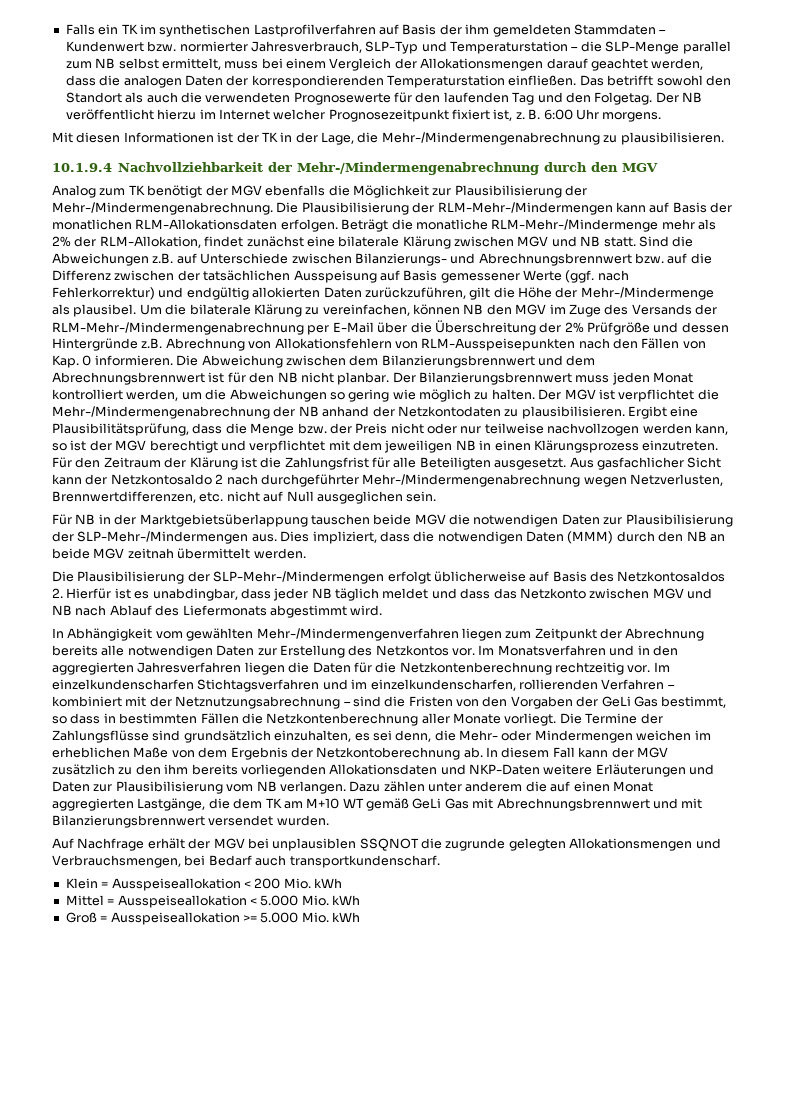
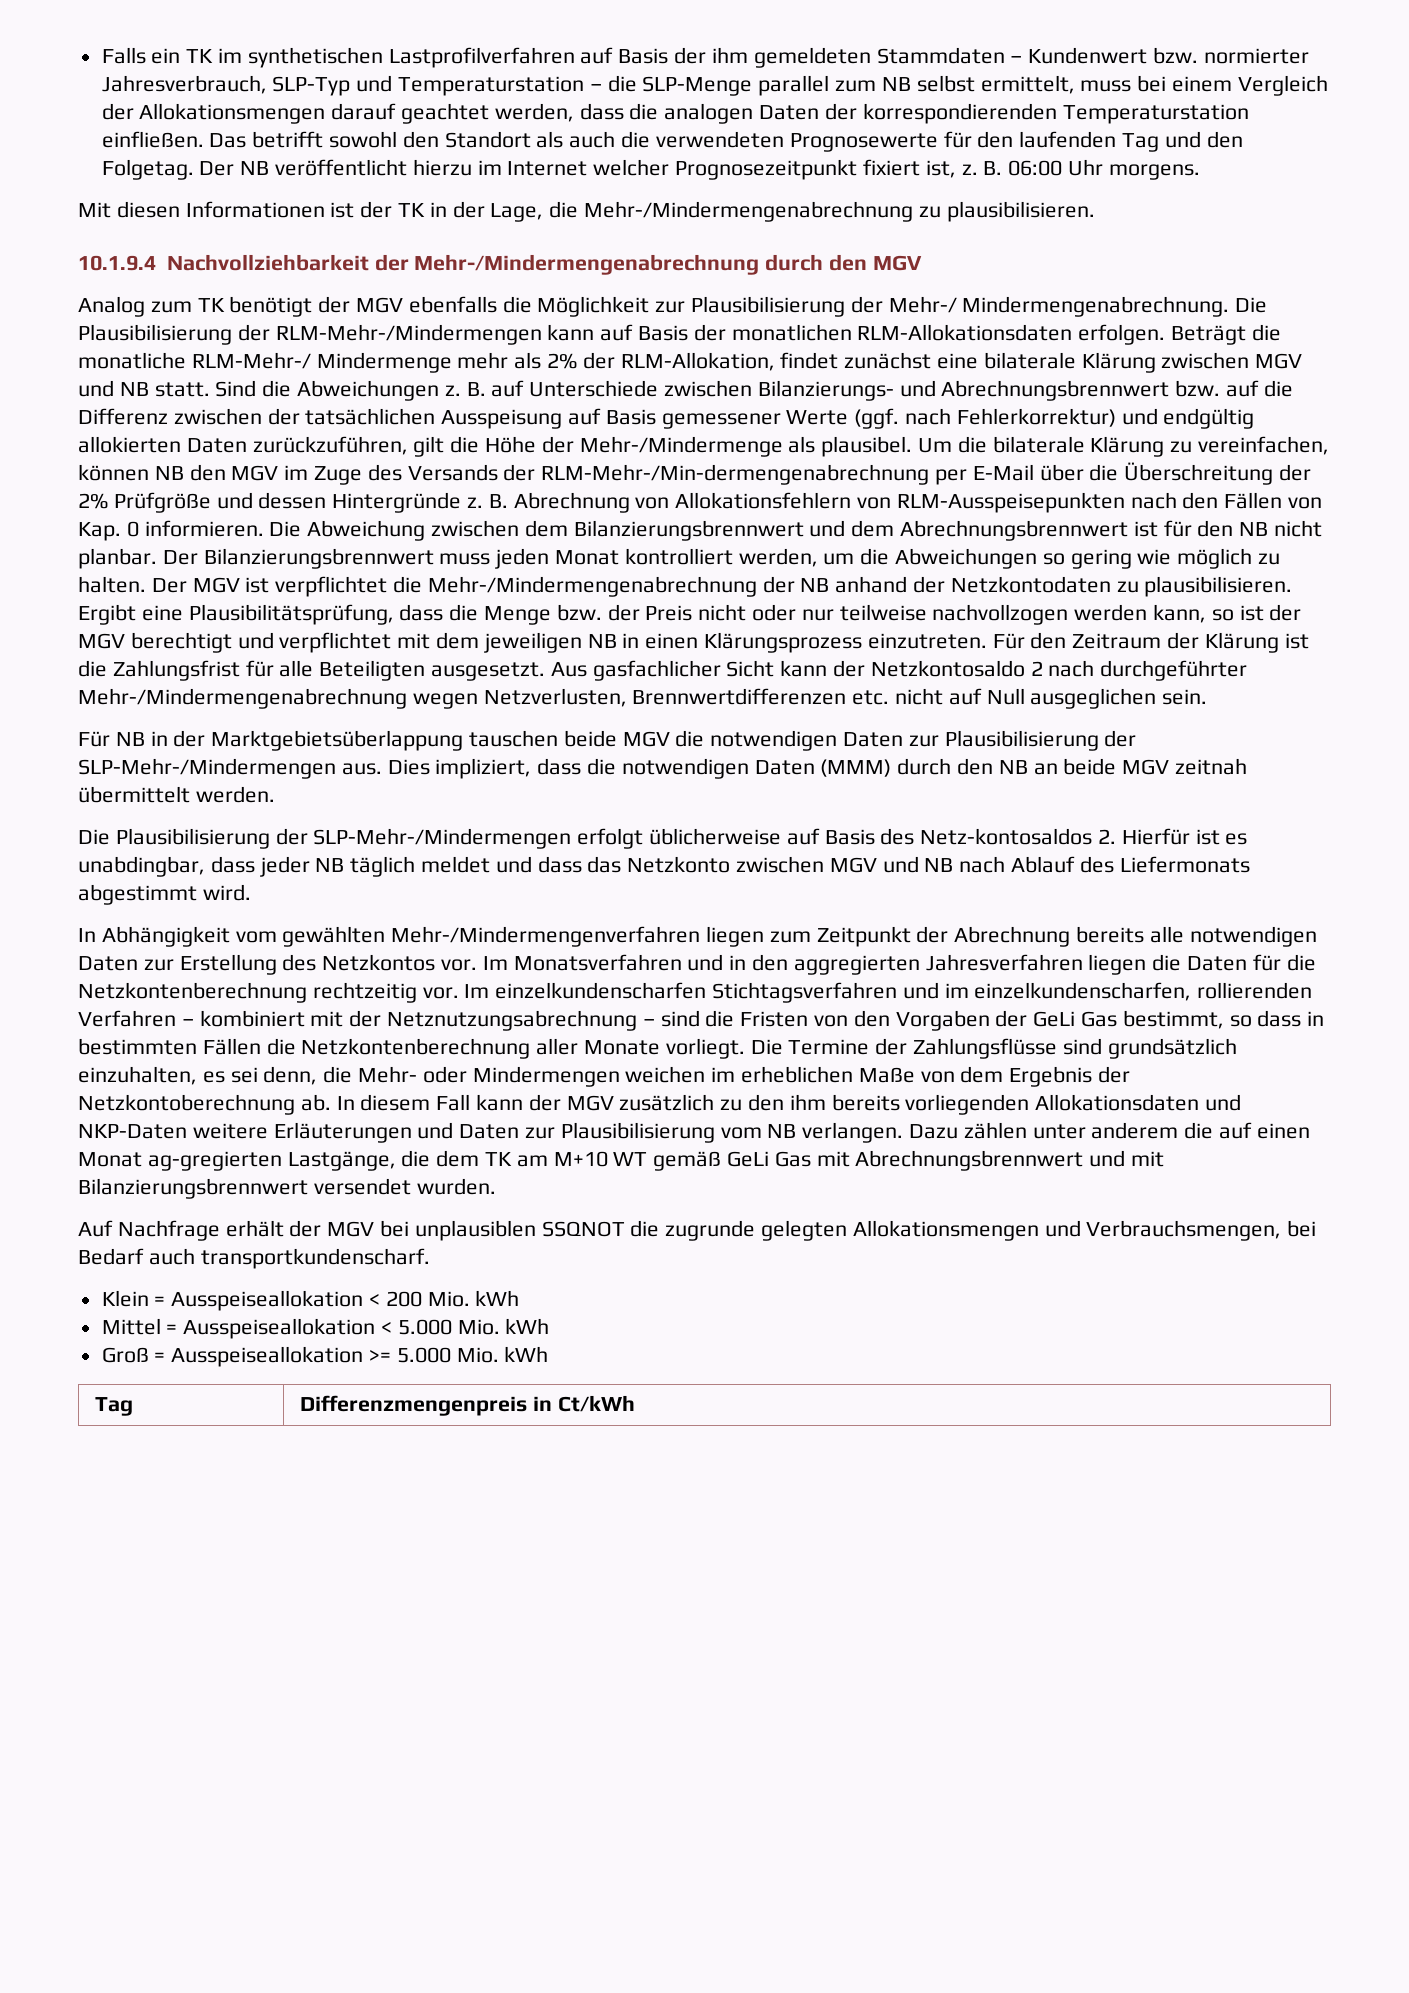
[543,109,573,120] 6:00 -> [1008,160,1063,176] 06:00
[52,202,273,215] Mehr-/Mindermengenabrechnung. -> [888,296,1230,317] Mehr-/ Mindermengenabrechnung.
[491,219,659,232] RLM-Mehr-/Mindermenge -> [191,352,452,373] RLM-Mehr-/ Mindermenge
[152,253,174,264] z.B. -> [444,382,486,396] z. B.
[52,322,304,335] RLM-Mehr-/Mindermengenabrechnung -> [541,464,930,485] RLM-Mehr-/Min-dermengenabrechnung
[141,338,163,349] z.B. -> [467,494,508,508] z. B.
[52,491,196,503] Brennwertdifferenzen, -> [632,688,847,705] Brennwertdifferenzen
[617,571,726,582] Netzkontosaldos -> [920,828,1093,845] Netz-kontosaldos
[52,798,134,811] aggregierten -> [147,1151,282,1171] ag-gregierten
(360, 917) none -> [95,1397,134,1416] [300,1395,635,1416] // Tag | Differenzmengenpreis in Ct/kWh

